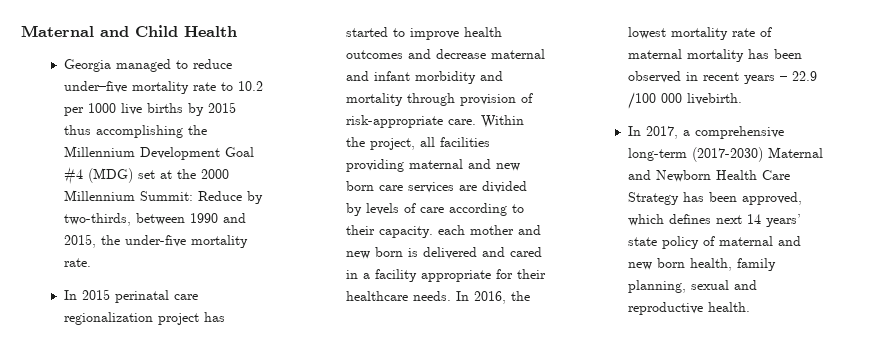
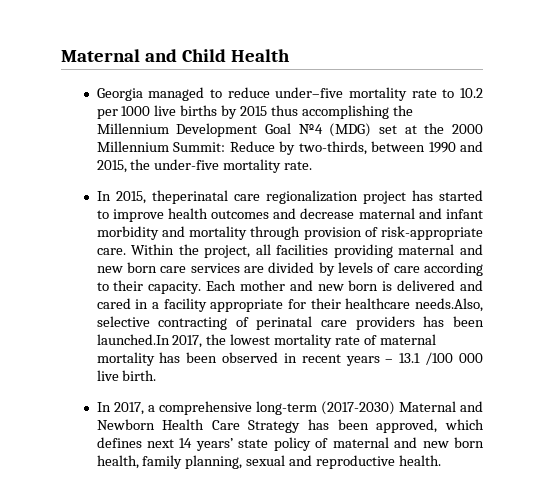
[63,167,83,185] #4 -> [298,124,323,134] №4
[81,289,169,303] 2015 perinatal -> [115,190,228,204] 2015, theperinatal
[437,225,465,235] each -> [206,280,237,291] Each
[412,291,506,304] needs. In 2016, -> [415,298,484,312] [96,316,484,330] [96,334,203,348] needs.Also, selective contracting of perinatal care providers has been launched.In 2017,
[791,71,817,81] 22.9 -> [399,353,421,363] 13.1
[686,93,742,105] livebirth. -> [96,370,157,381] live birth.

